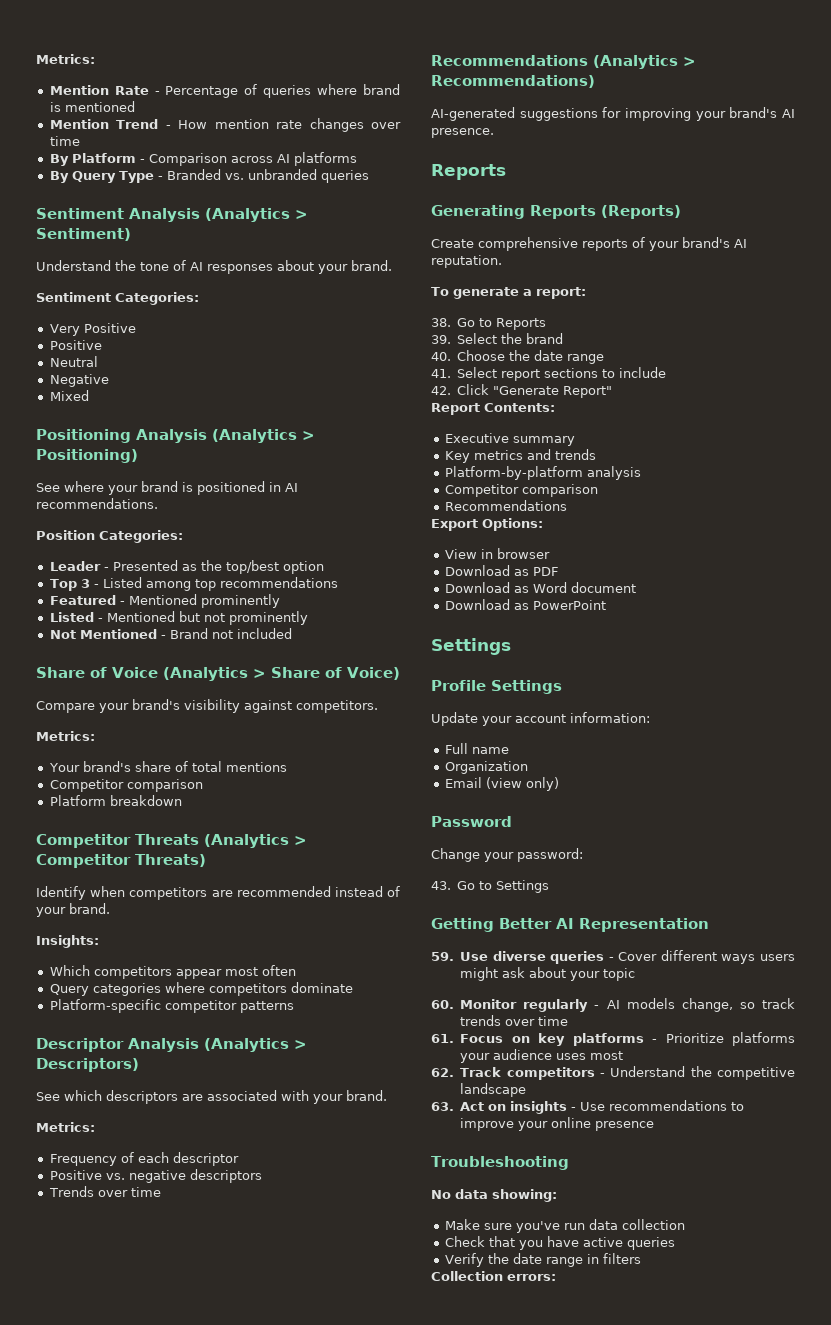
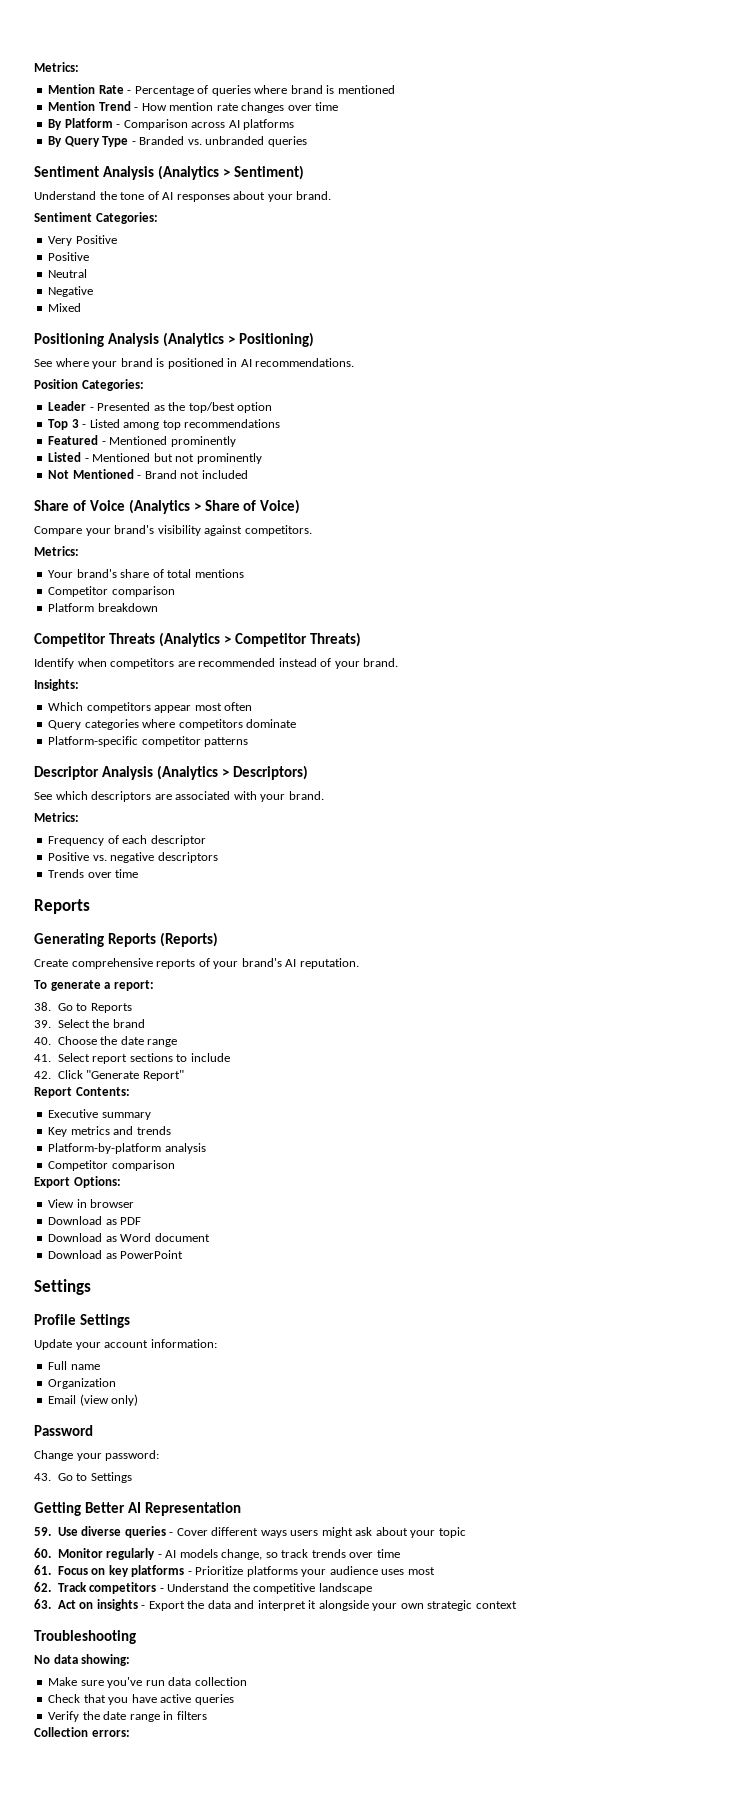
[431,55,696,69] [431,75,595,88] [431,107,795,121] [431,128,494,138] // Recommendations (Analytics > Recommendations) // AI-generated suggestions for improving your brand's AI presence. -> (139, 873) none
[444,500,567,511] // Recommendations -> (175, 1165) none
[580,1100,745,1111] [460,1117,655,1131] Use recommendations to improve your online presence -> [148,1600,517,1611] Export the data and interpret it alongside your own strategic context

